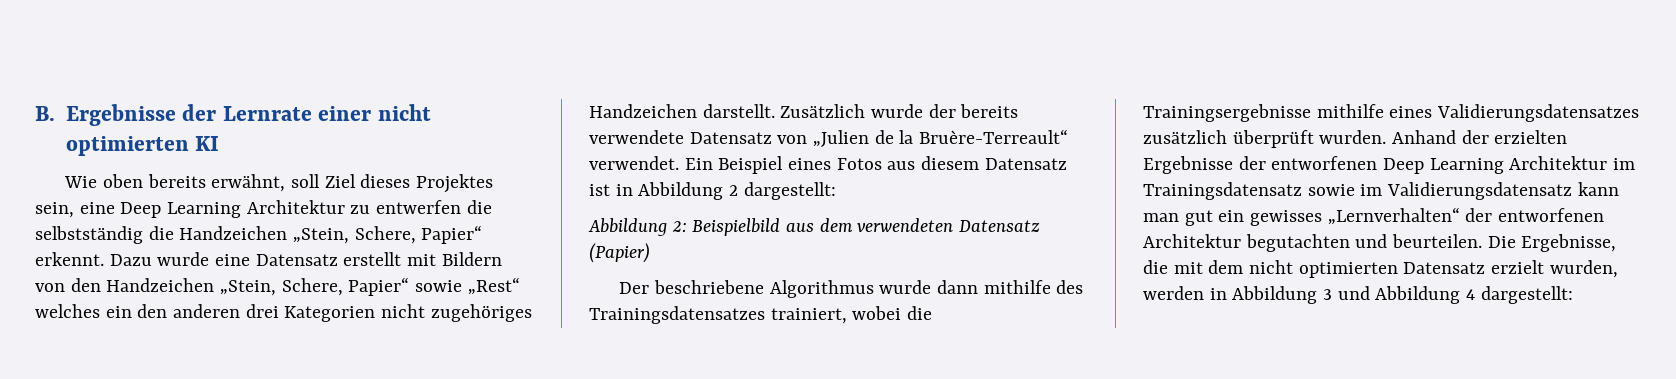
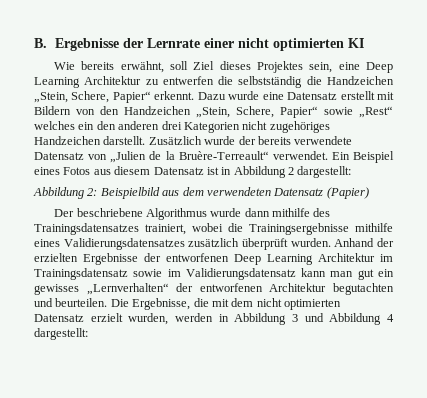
[103,174,144,188] oben -> (76, 66) none

